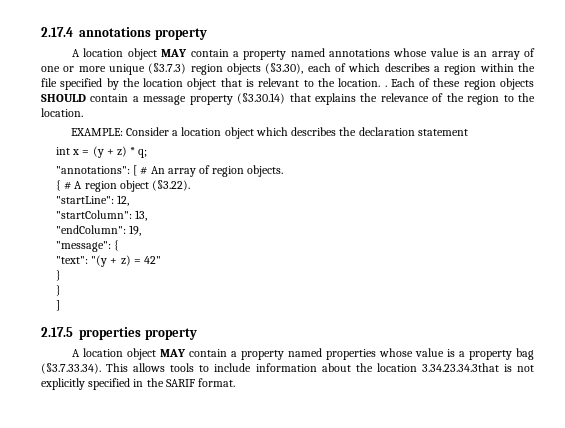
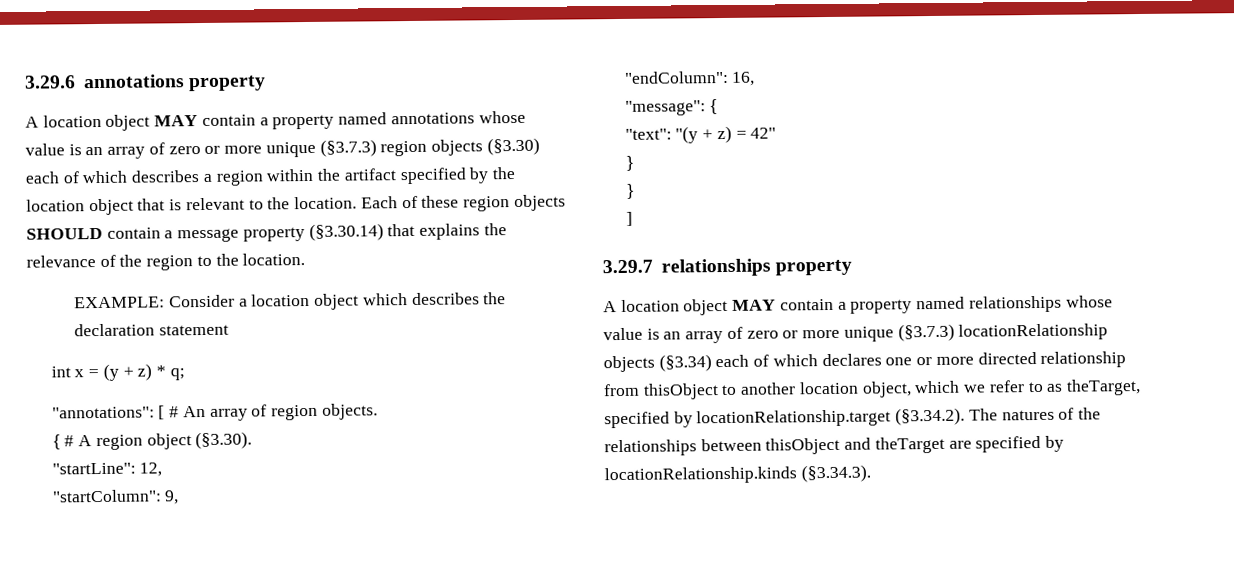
[41,27,73,37] 2.17.4 -> [24,75,76,89] 3.29.6
[41,66,60,72] one -> [168,146,201,155] zero
[265,63,304,74] (§3.30), -> [486,137,540,156] (§3.30)
[41,78,57,87] file -> [343,168,396,181] artifact
[384,85,387,87] . -> (358, 203) none
[151,180,190,191] (§3.22). -> [195,431,253,450] (§3.30).
[135,210,148,221] 13, -> [164,490,180,505] 9,
[129,225,142,236] 19, -> [731,71,756,86] 16,
[41,327,197,340] [72,348,534,360] [41,363,534,374] [41,378,236,390] 2.17.5 properties property // A location object MAY contain a property named properties whose value is a property bag (§3.7.33.34). This allows tools to include information about the location 3.34.23.34.3that is not explicitly specified in the SARIF format. -> [602,258,853,277] [603,295,1113,316] [603,323,1109,344] [603,351,1127,373] [603,379,1141,400] [604,407,1102,429] [604,435,1065,457] [604,464,871,485] 3.29.7 relationships property // A location object MAY contain a property named relationships whose value is an array of zero or more unique (§3.7.3) locationRelationship objects (§3.34) each of which declares one or more directed relationship from thisObject to another location object, which we refer to as theTarget, specified by locationRelationship.target (§3.34.2). The natures of the relationships between thisObject and theTarget are specified by locationRelationship.kinds (§3.34.3).

